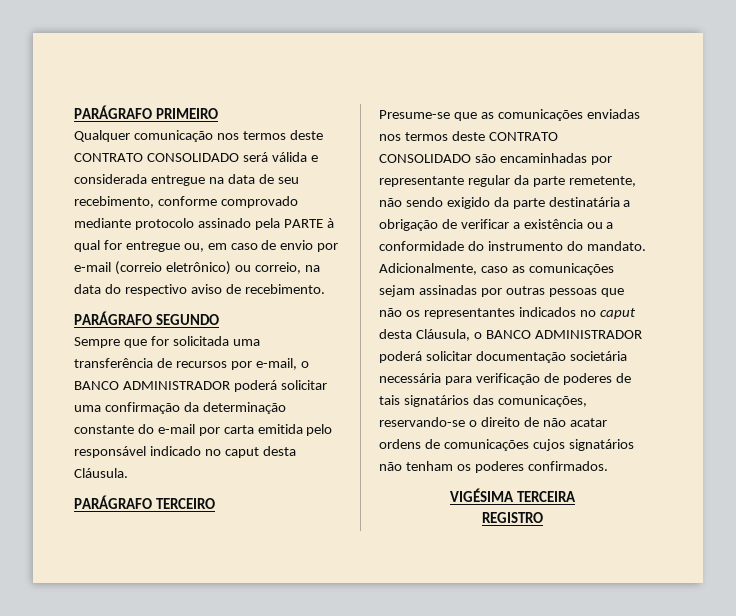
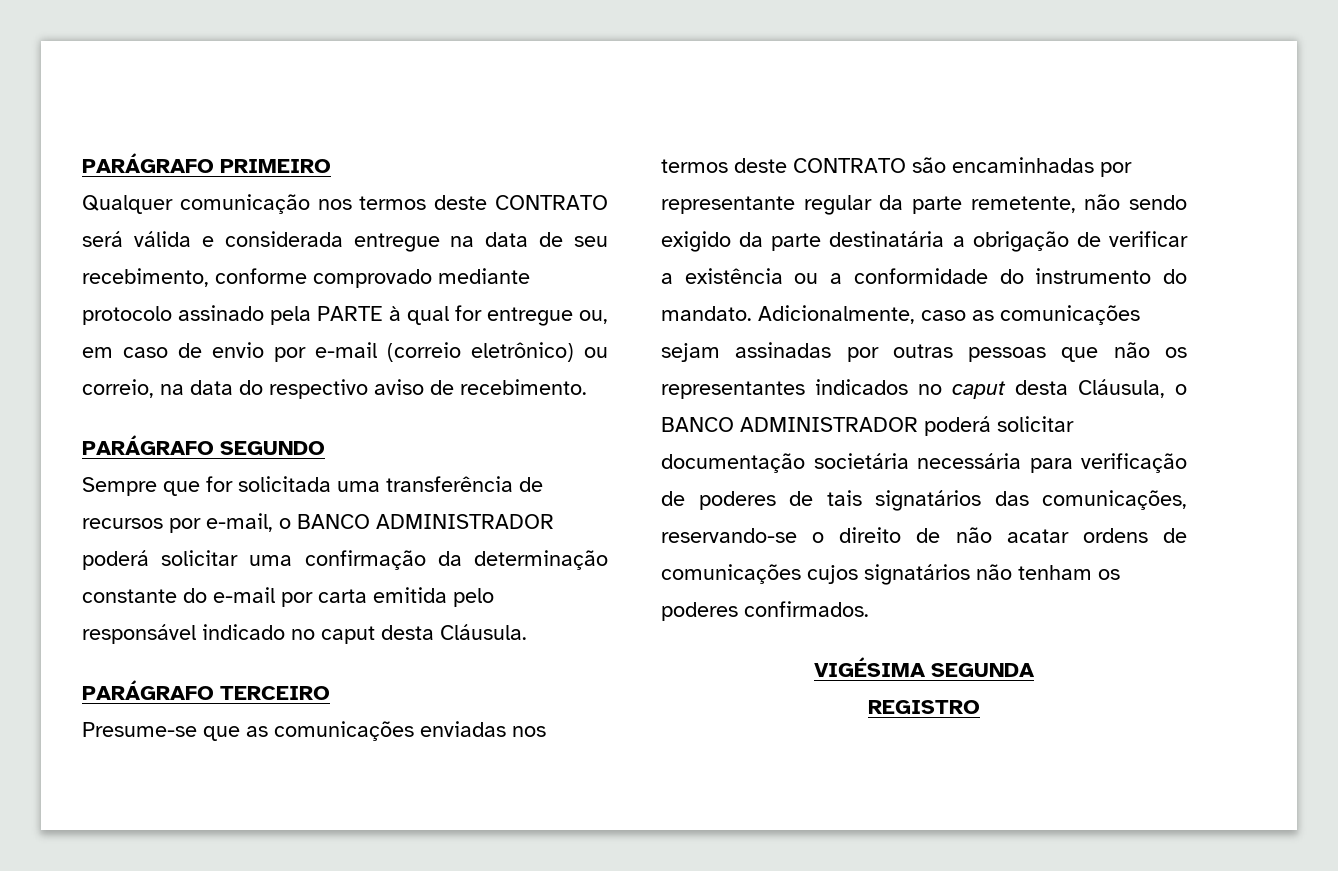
[146,153,239,162] CONSOLIDADO -> (608, 202) none
[379,154,471,163] CONSOLIDADO -> (906, 165) none
[516,491,576,502] TERCEIRA -> [931,663,1035,677] SEGUNDA

